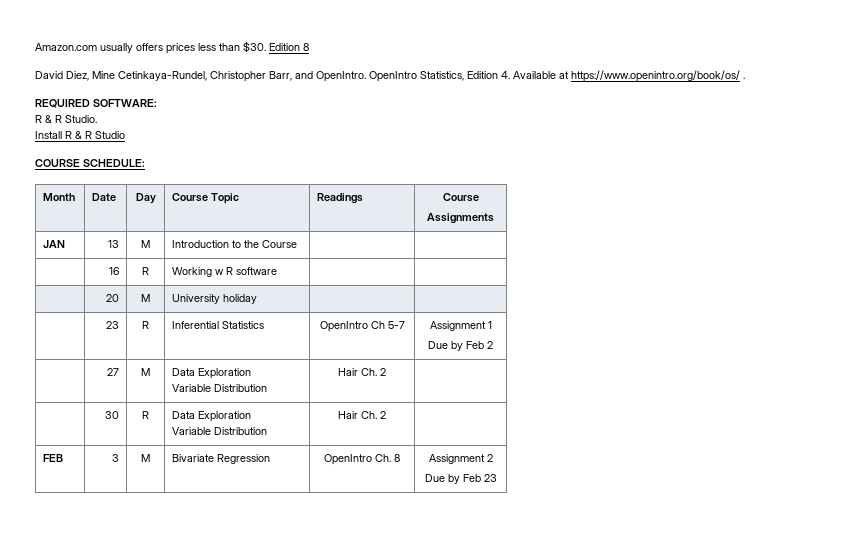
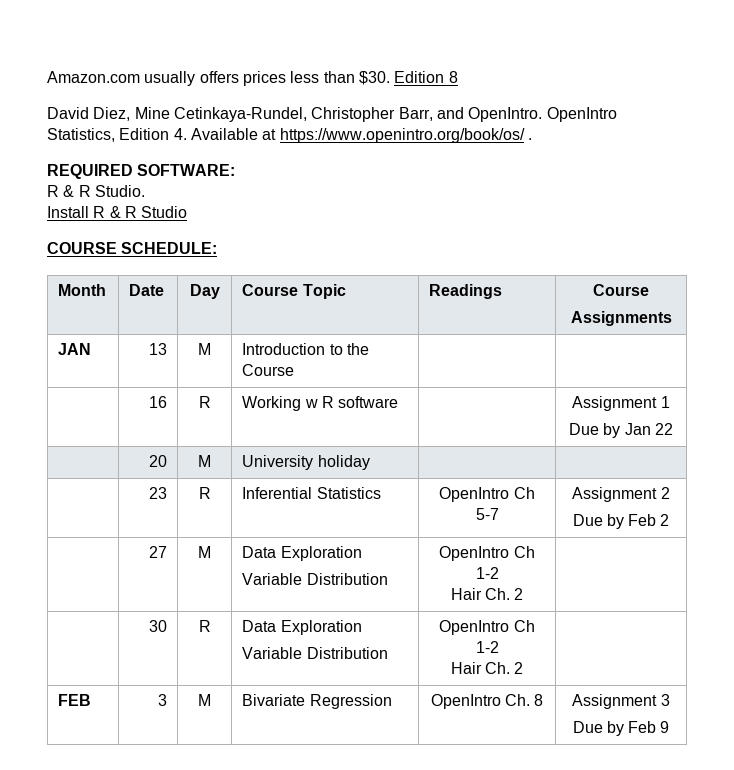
(278, 271) none -> [572,396,670,411] [569,423,673,438] Assignment 1 // Due by Jan 22
[487,321,492,329] 1 -> [660,487,670,499] 2
(268, 388) none -> [439,546,535,561] [475,567,499,579] OpenIntro Ch 1-2 //
(268, 431) none -> [439,620,535,635] [475,641,499,653] OpenIntro Ch 1-2 //
[486,454,493,462] [424,474,497,484] 2 // Due by Feb 23 -> [660,694,670,706] [572,721,670,736] 3 // Due by Feb 9

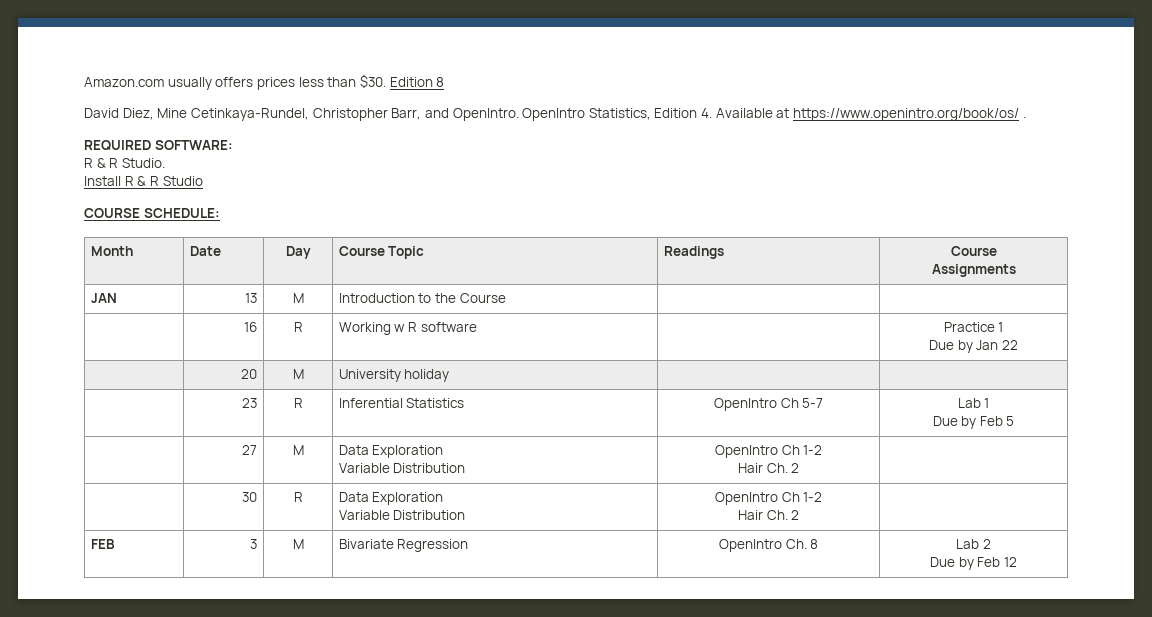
[572,396,658,411] Assignment -> [943,322,995,332] Practice
[572,487,670,502] [572,514,670,529] Assignment 2 // Due by Feb 2 -> [957,398,990,408] [932,416,1015,429] Lab 1 // Due by Feb 5
[572,694,670,709] [572,721,670,736] Assignment 3 // Due by Feb 9 -> [956,539,991,549] [930,557,1017,570] Lab 2 // Due by Feb 12

